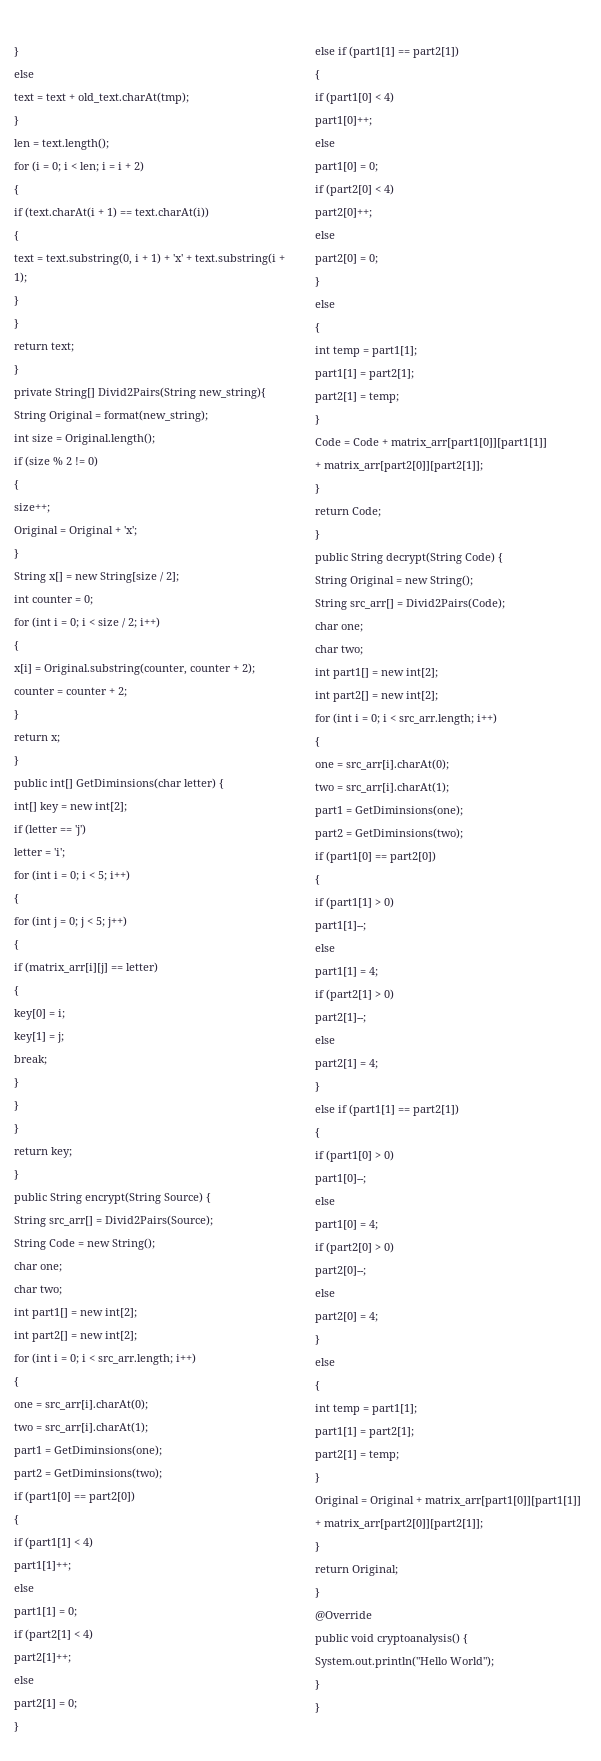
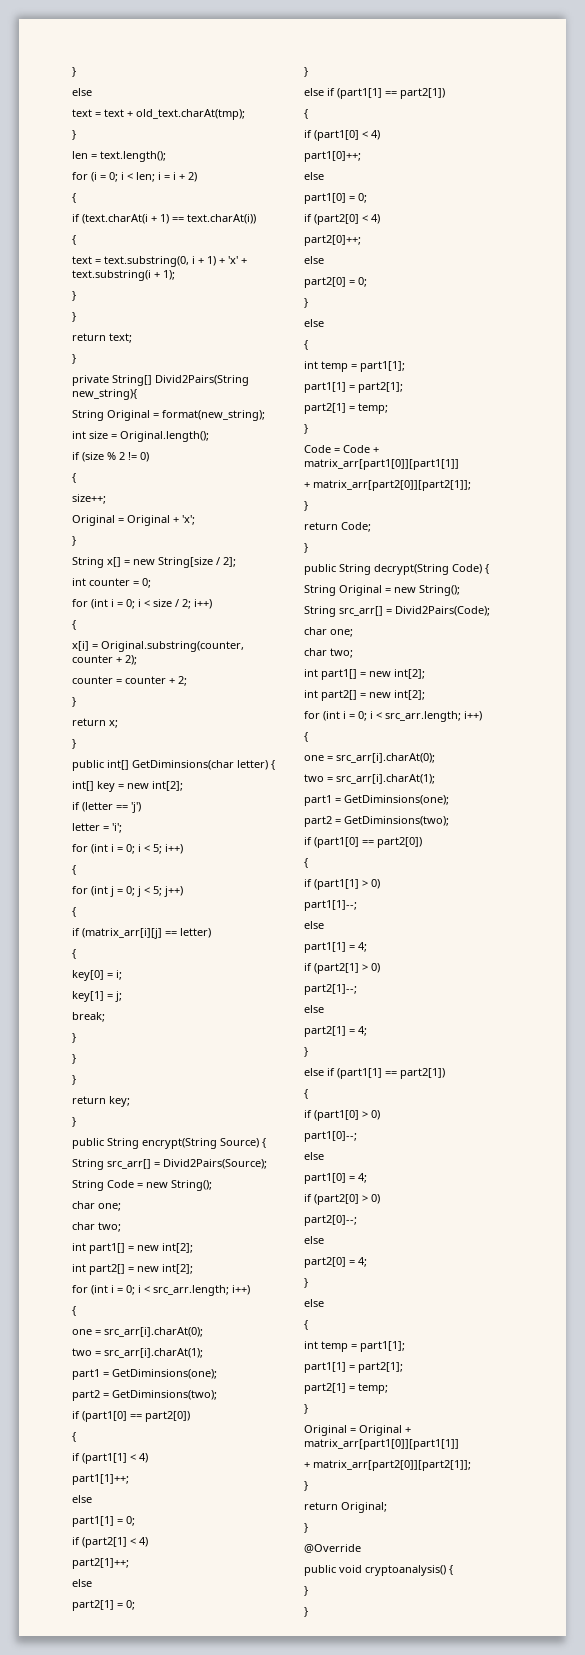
[315,1656,494,1668] // System.out.println("Hello World"); -> (453, 1570) none

